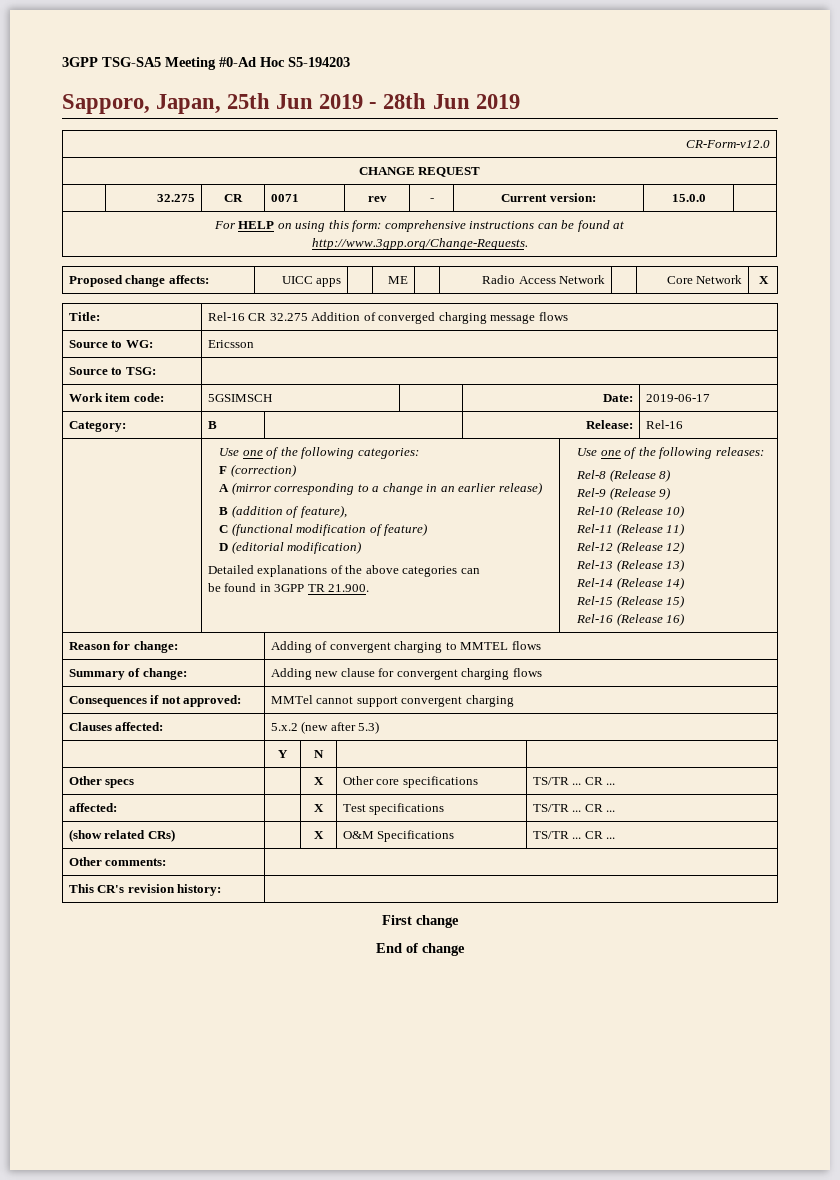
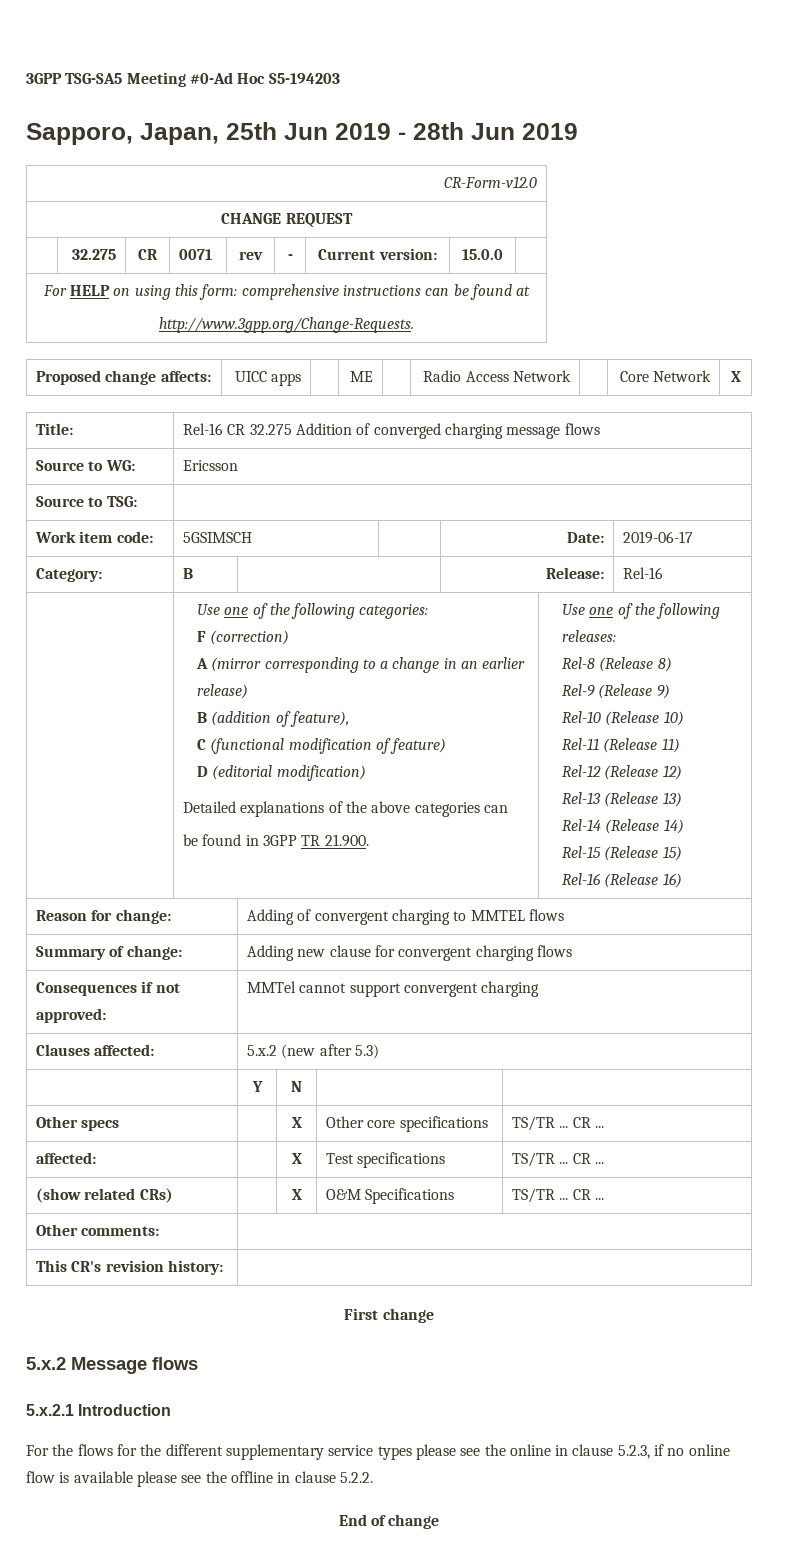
(459, 921) none -> [26,1357,198,1374] [26,1404,172,1416] [26,1444,730,1460] [26,1471,373,1487] // 5.x.2 Message flows // 5.x.2.1 Introduction // For the flows for the different supplementary service types please see the online in clause 5.2.3, if no online flow is available please see the offline in clause 5.2.2.

